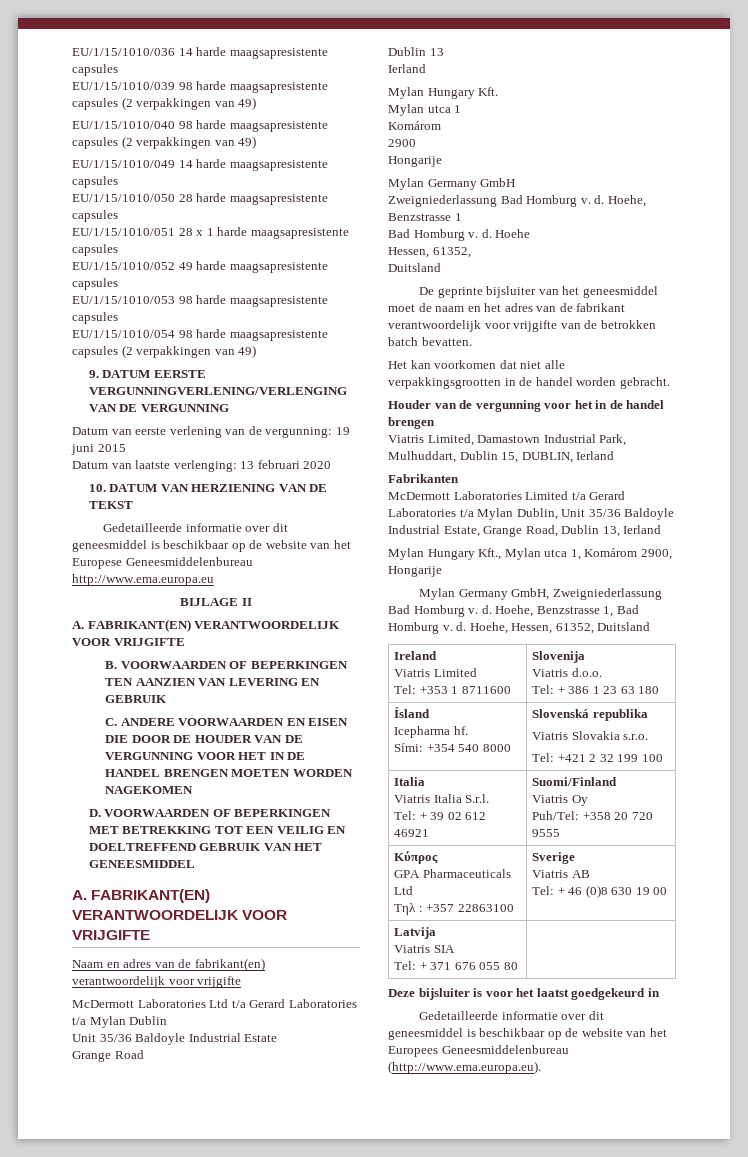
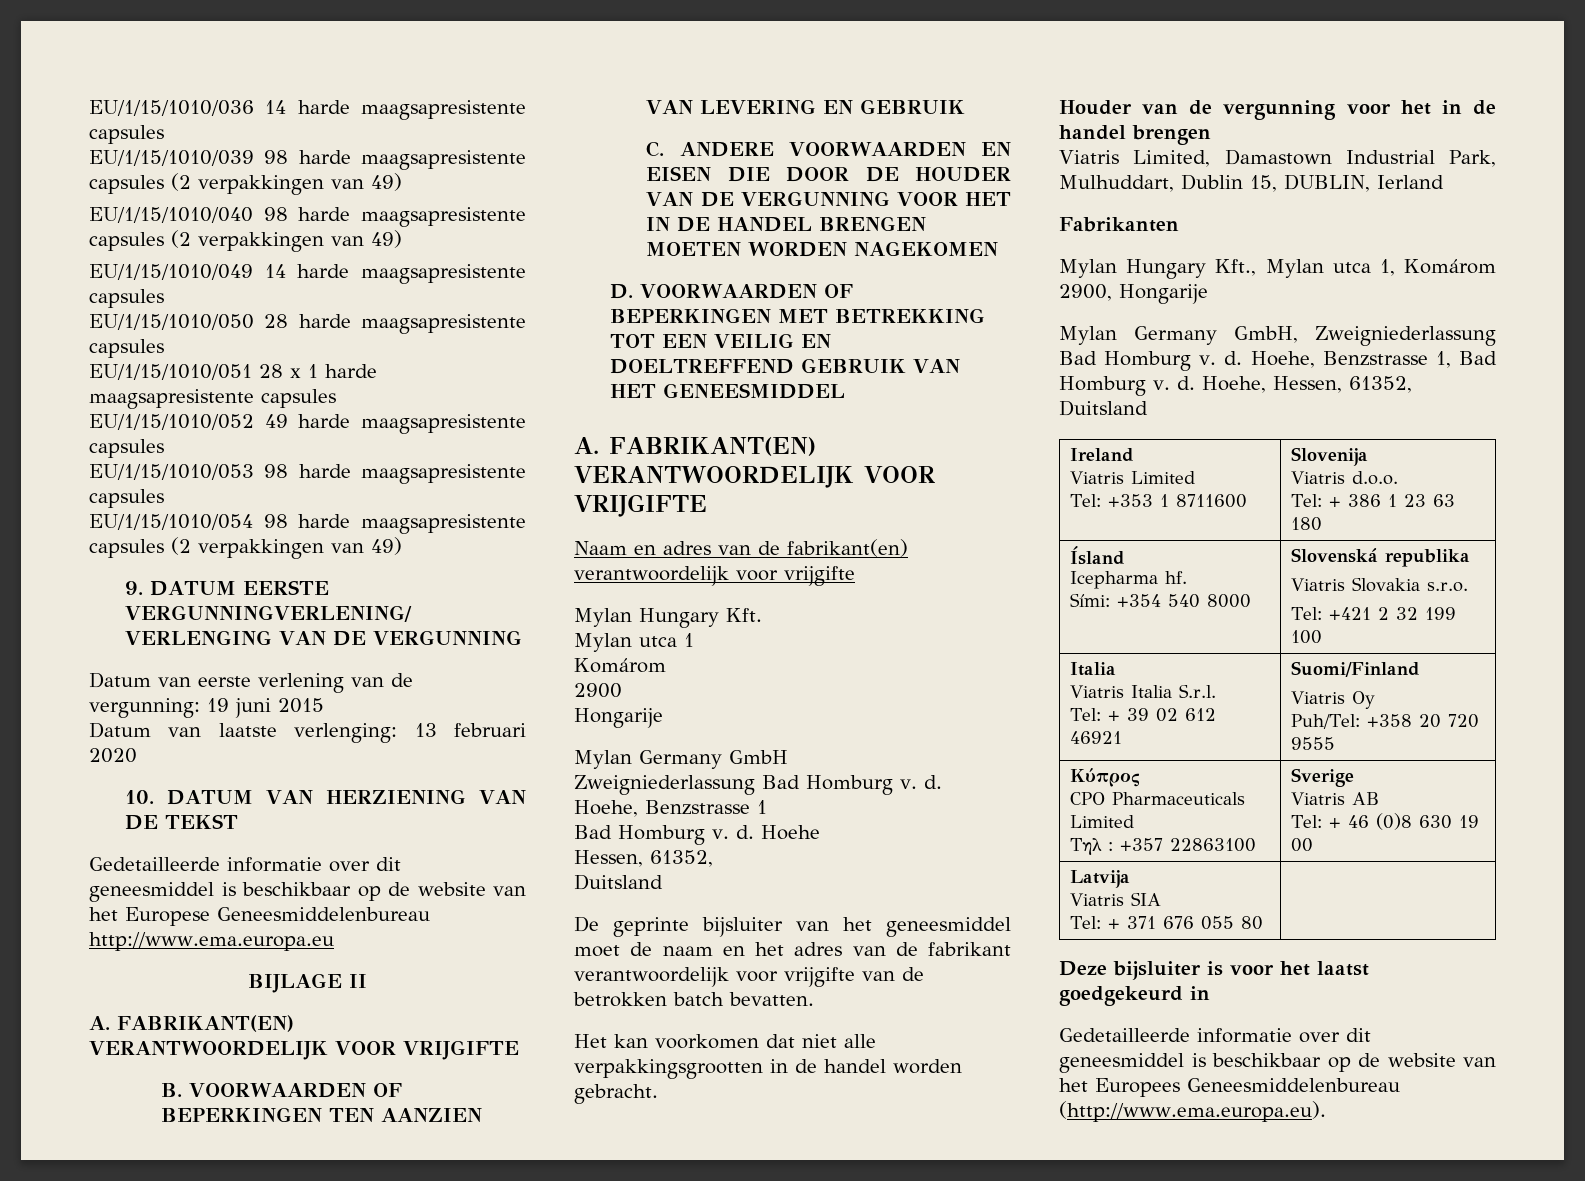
[72,999,357,1008] [72,1016,168,1028] [72,1033,278,1045] [72,1050,144,1062] [388,47,444,56] [388,64,426,73] // McDermott Laboratories Ltd t/a Gerard Laboratories t/a Mylan Dublin // Unit 35/36 Baldoyle Industrial Estate // Grange Road // Dublin 13 // Ierland -> (855, 576) none
[388,491,626,500] [388,508,675,520] [388,525,662,537] // McDermott Laboratories Limited t/a Gerard Laboratories t/a Mylan Dublin, Unit 35/36 Baldoyle Industrial Estate, Grange Road, Dublin 13, Ierland -> (1179, 224) none
[394,869,511,878] [394,886,414,895] GPA Pharmaceuticals Ltd -> [1069,792,1245,805] [1069,815,1134,828] CPO Pharmaceuticals Limited

